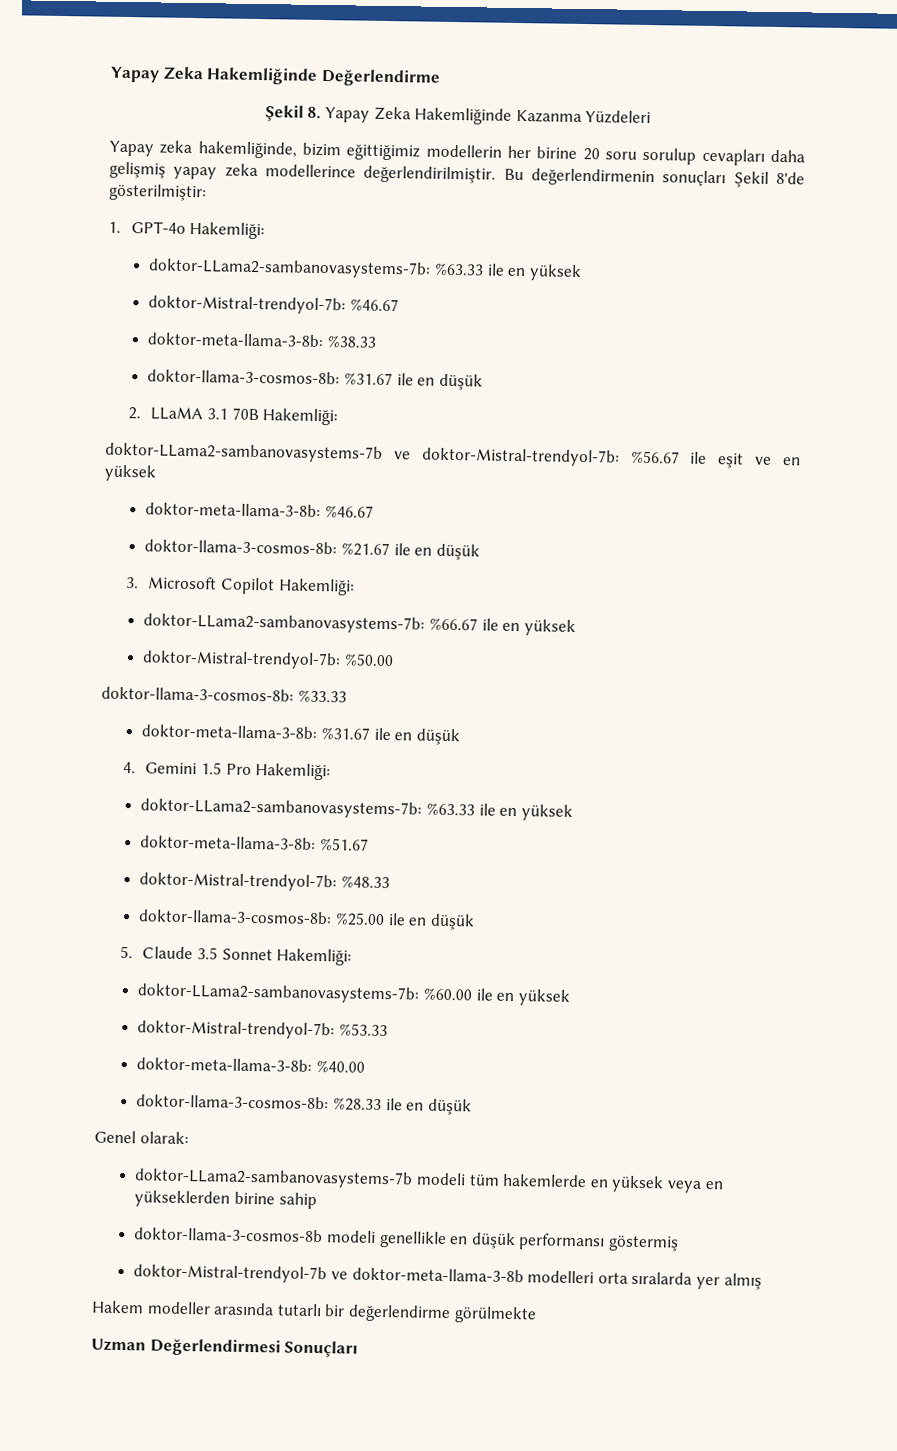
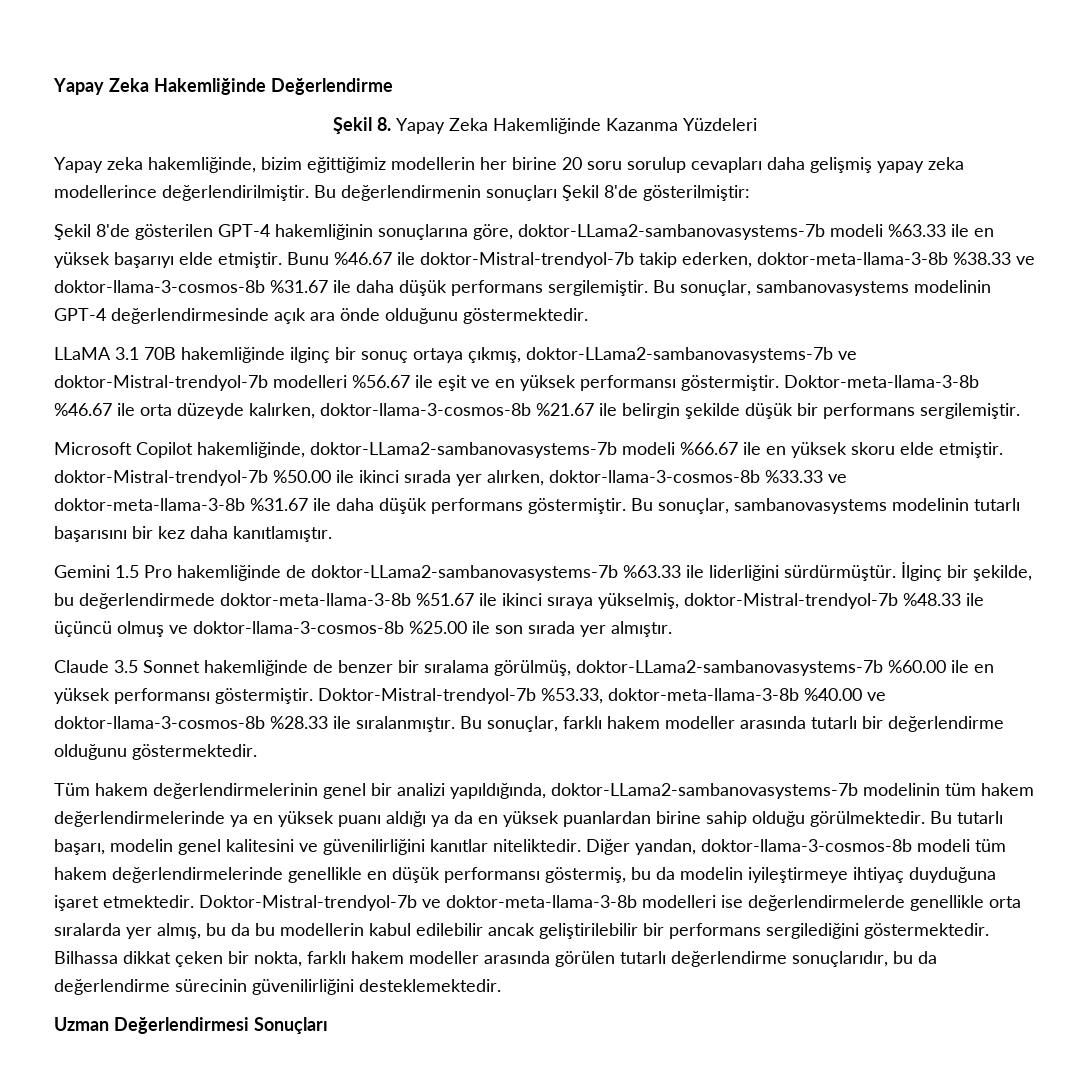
[108,221,266,240] [148,258,582,281] [148,295,400,315] [147,332,324,348] 1. GPT-4o Hakemliği: // doktor-LLama2-sambanovasystems-7b: %63.33 ile en yüksek // doktor-Mistral-trendyol-7b: %46.67 // doktor-meta-llama-3-8b: -> [54,224,994,240] [54,252,948,268] Şekil 8'de gösterilen GPT-4 hakemliğinin sonuçlarına göre, doktor-LLama2-sambanovasystems-7b modeli %63.33 ile en yüksek başarıyı elde etmiştir. Bunu %46.67 ile doktor-Mistral-trendyol-7b takip ederken, doktor-meta-llama-3-8b
[147,369,483,391] [127,406,339,426] [105,442,620,467] // doktor-llama-3-cosmos-8b: %31.67 ile en düşük // 2. LLaMA 3.1 70B Hakemliği: // doktor-LLama2-sambanovasystems-7b ve doktor-Mistral-trendyol-7b: -> [1016,256,1035,265] [54,280,991,296] [54,308,588,324] [54,347,857,363] [54,375,347,391] ve doktor-llama-3-cosmos-8b %31.67 ile daha düşük performans sergilemiştir. Bu sonuçlar, sambanovasystems modelinin GPT-4 değerlendirmesinde açık ara önde olduğunu göstermektedir. // LLaMA 3.1 70B hakemliğinde ilginç bir sonuç ortaya çıkmış, doktor-LLama2-sambanovasystems-7b ve doktor-Mistral-trendyol-7b modelleri
[145,502,375,518] [144,539,480,561] [125,576,355,596] [143,613,576,636] [142,650,395,670] [101,686,294,702] // doktor-meta-llama-3-8b: %46.67 // doktor-llama-3-cosmos-8b: %21.67 ile en düşük // 3. Microsoft Copilot Hakemliği: // doktor-LLama2-sambanovasystems-7b: %66.67 ile en yüksek // doktor-Mistral-trendyol-7b: %50.00 // doktor-llama-3-cosmos-8b: -> [580,375,979,391] [54,403,1020,419] [54,442,1003,458] [54,470,760,486] performansı göstermiştir. Doktor-meta-llama-3-8b %46.67 ile orta düzeyde kalırken, doktor-llama-3-cosmos-8b %21.67 ile belirgin şekilde düşük bir performans sergilemiştir. // Microsoft Copilot hakemliğinde, doktor-LLama2-sambanovasystems-7b modeli %66.67 ile en yüksek skoru elde etmiştir. doktor-Mistral-trendyol-7b %50.00 ile ikinci sırada yer alırken, doktor-llama-3-cosmos-8b
[141,724,460,746] [122,761,332,781] [140,798,573,821] [140,835,370,851] [139,872,391,892] [138,909,475,931] [119,945,353,966] [137,983,570,1006] [137,1020,389,1040] [136,1057,366,1073] [136,1094,472,1116] [94,1130,189,1145] [134,1168,724,1193] [134,1190,317,1210] [134,1227,679,1252] [133,1264,762,1290] [91,1300,144,1314] // doktor-meta-llama-3-8b: %31.67 ile en düşük // 4. Gemini 1.5 Pro Hakemliği: // doktor-LLama2-sambanovasystems-7b: %63.33 ile en yüksek // doktor-meta-llama-3-8b: %51.67 // doktor-Mistral-trendyol-7b: %48.33 // doktor-llama-3-cosmos-8b: %25.00 ile en düşük // 5. Claude 3.5 Sonnet Hakemliği: // doktor-LLama2-sambanovasystems-7b: %60.00 ile en yüksek // doktor-Mistral-trendyol-7b: %53.33 // doktor-meta-llama-3-8b: %40.00 // doktor-llama-3-cosmos-8b: %28.33 ile en düşük // Genel olarak: // doktor-LLama2-sambanovasystems-7b modeli tüm hakemlerde en yüksek veya en yükseklerden birine sahip // doktor-llama-3-cosmos-8b modeli genellikle en düşük performansı göstermiş // doktor-Mistral-trendyol-7b ve doktor-meta-llama-3-8b modelleri orta sıralarda yer almış // Hakem -> [828,474,847,483] [54,498,1020,514] [54,526,332,542] [54,562,1032,581] [54,593,984,609] [54,621,672,637] [54,660,994,676] [54,688,886,704] [54,716,660,732] ve doktor-meta-llama-3-8b %31.67 ile daha düşük performans göstermiştir. Bu sonuçlar, sambanovasystems modelinin tutarlı başarısını bir kez daha kanıtlamıştır. // Gemini 1.5 Pro hakemliğinde de doktor-LLama2-sambanovasystems-7b %63.33 ile liderliğini sürdürmüştür. İlginç bir şekilde, bu değerlendirmede doktor-meta-llama-3-8b %51.67 ile ikinci sıraya yükselmiş, doktor-Mistral-trendyol-7b %48.33 ile üçüncü olmuş ve doktor-llama-3-cosmos-8b %25.00 ile son sırada yer almıştır. // Claude 3.5 Sonnet hakemliğinde de benzer bir sıralama görülmüş, doktor-LLama2-sambanovasystems-7b %60.00 ile en yüksek performansı göstermiştir. Doktor-Mistral-trendyol-7b %53.33, doktor-meta-llama-3-8b %40.00 ve doktor-llama-3-cosmos-8b %28.33 ile sıralanmıştır. Bu sonuçlar, farklı hakem
[453,1306,537,1324] görülmekte -> [54,744,257,760] [54,783,1034,799] [54,811,1003,827] [54,839,1006,855] [54,867,996,883] [54,895,1021,911] [54,923,989,939] [54,951,937,967] [54,979,501,995] olduğunu göstermektedir. // Tüm hakem değerlendirmelerinin genel bir analizi yapıldığında, doktor-LLama2-sambanovasystems-7b modelinin tüm hakem değerlendirmelerinde ya en yüksek puanı aldığı ya da en yüksek puanlardan birine sahip olduğu görülmektedir. Bu tutarlı başarı, modelin genel kalitesini ve güvenilirliğini kanıtlar niteliktedir. Diğer yandan, doktor-llama-3-cosmos-8b modeli tüm hakem değerlendirmelerinde genellikle en düşük performansı göstermiş, bu da modelin iyileştirmeye ihtiyaç duyduğuna işaret etmektedir. Doktor-Mistral-trendyol-7b ve doktor-meta-llama-3-8b modelleri ise değerlendirmelerde genellikle orta sıralarda yer almış, bu da bu modellerin kabul edilebilir ancak geliştirilebilir bir performans sergilediğini göstermektedir. Bilhassa dikkat çeken bir nokta, farklı hakem modeller arasında görülen tutarlı değerlendirme sonuçlarıdır, bu da değerlendirme sürecinin güvenilirliğini desteklemektedir.

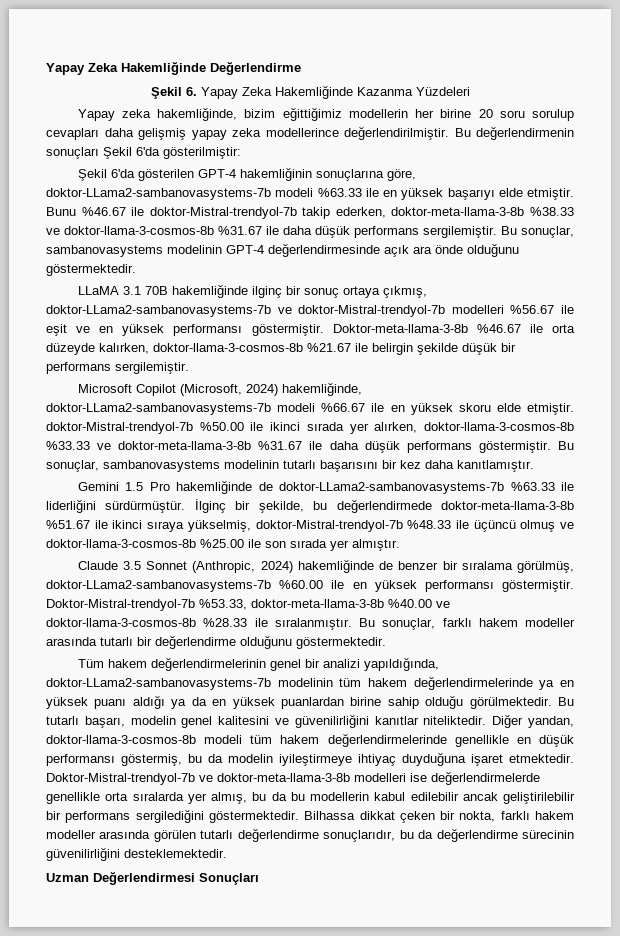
[376,117,391,131] 8. -> [185,87,197,96] 6.
[604,185,638,198] 8'de -> [136,147,160,156] 6'da
[96,224,130,237] 8'de -> [110,169,135,178] 6'da
(193, 450) none -> [179,384,278,396] (Microsoft, 2024)
(200, 666) none -> [192,561,293,573] (Anthropic, 2024)

